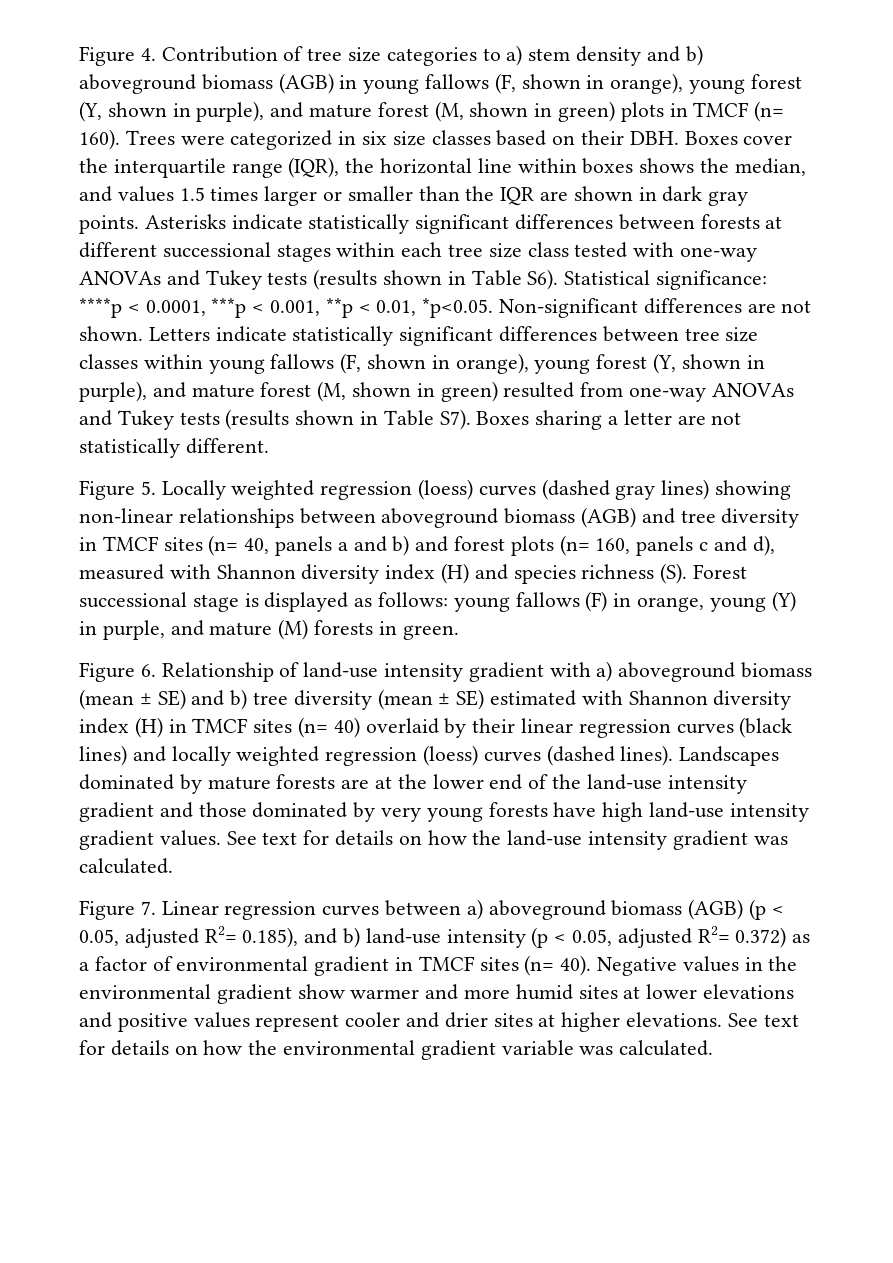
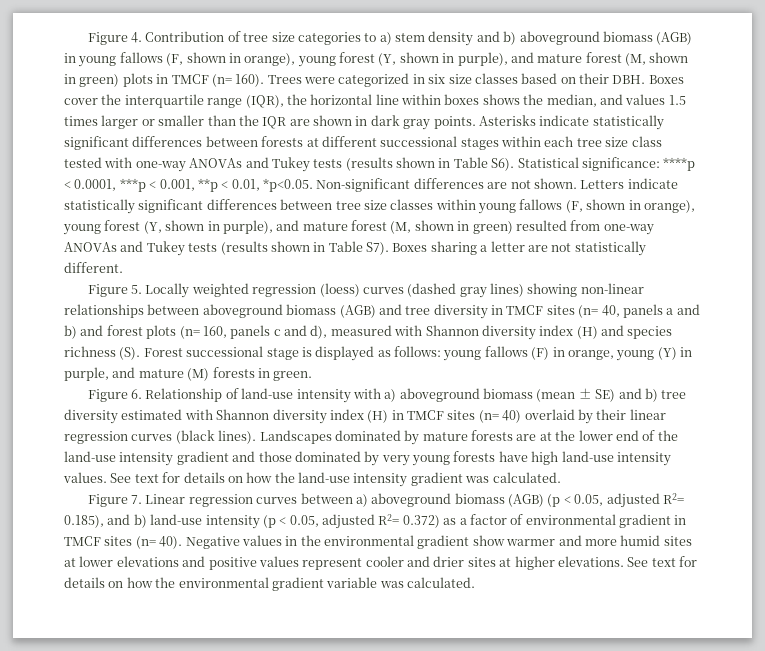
[468,662,544,682] gradient -> (351, 396) none
[377,689,485,710] (mean ± SE) -> (118, 416) none
[79,745,615,766] lines) and locally weighted regression (loess) curves (dashed -> (215, 437) none
[79,830,154,850] gradient -> (671, 459) none

